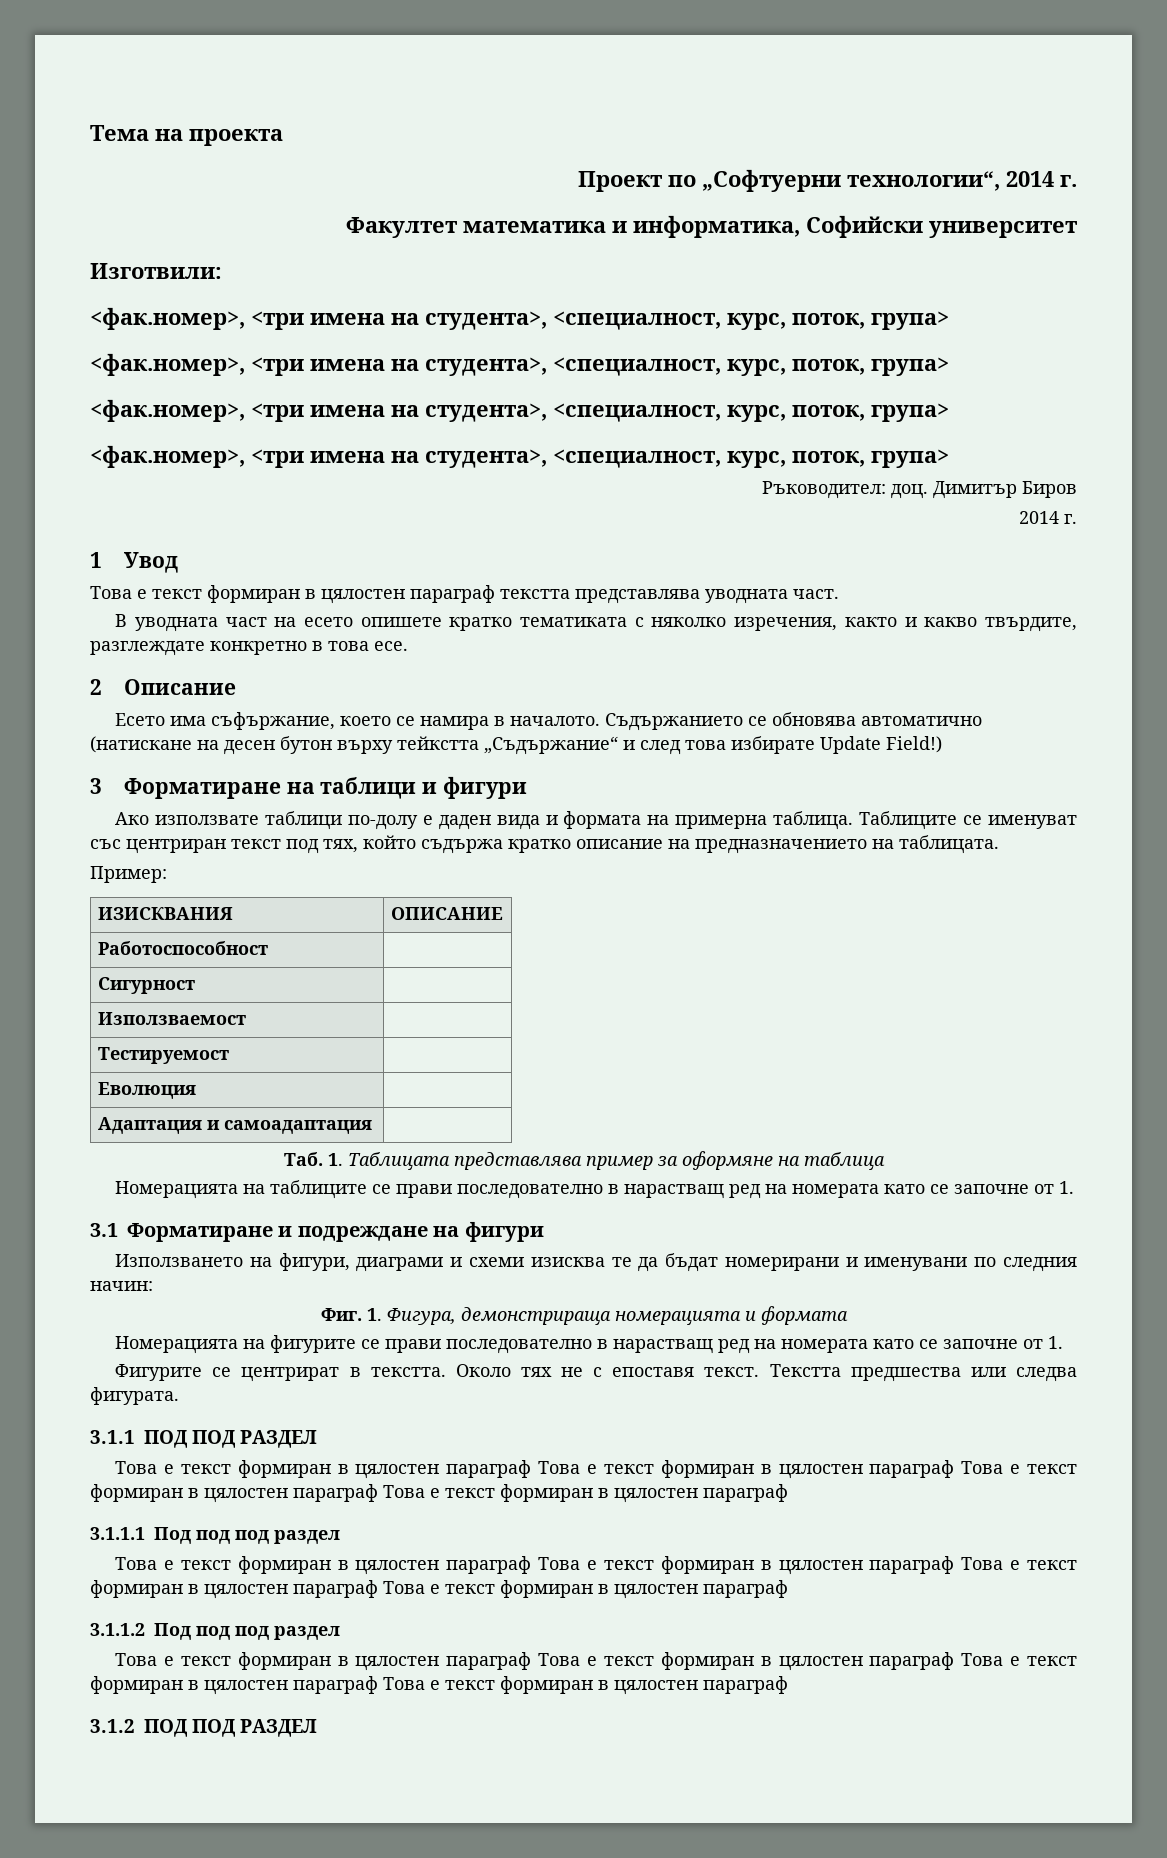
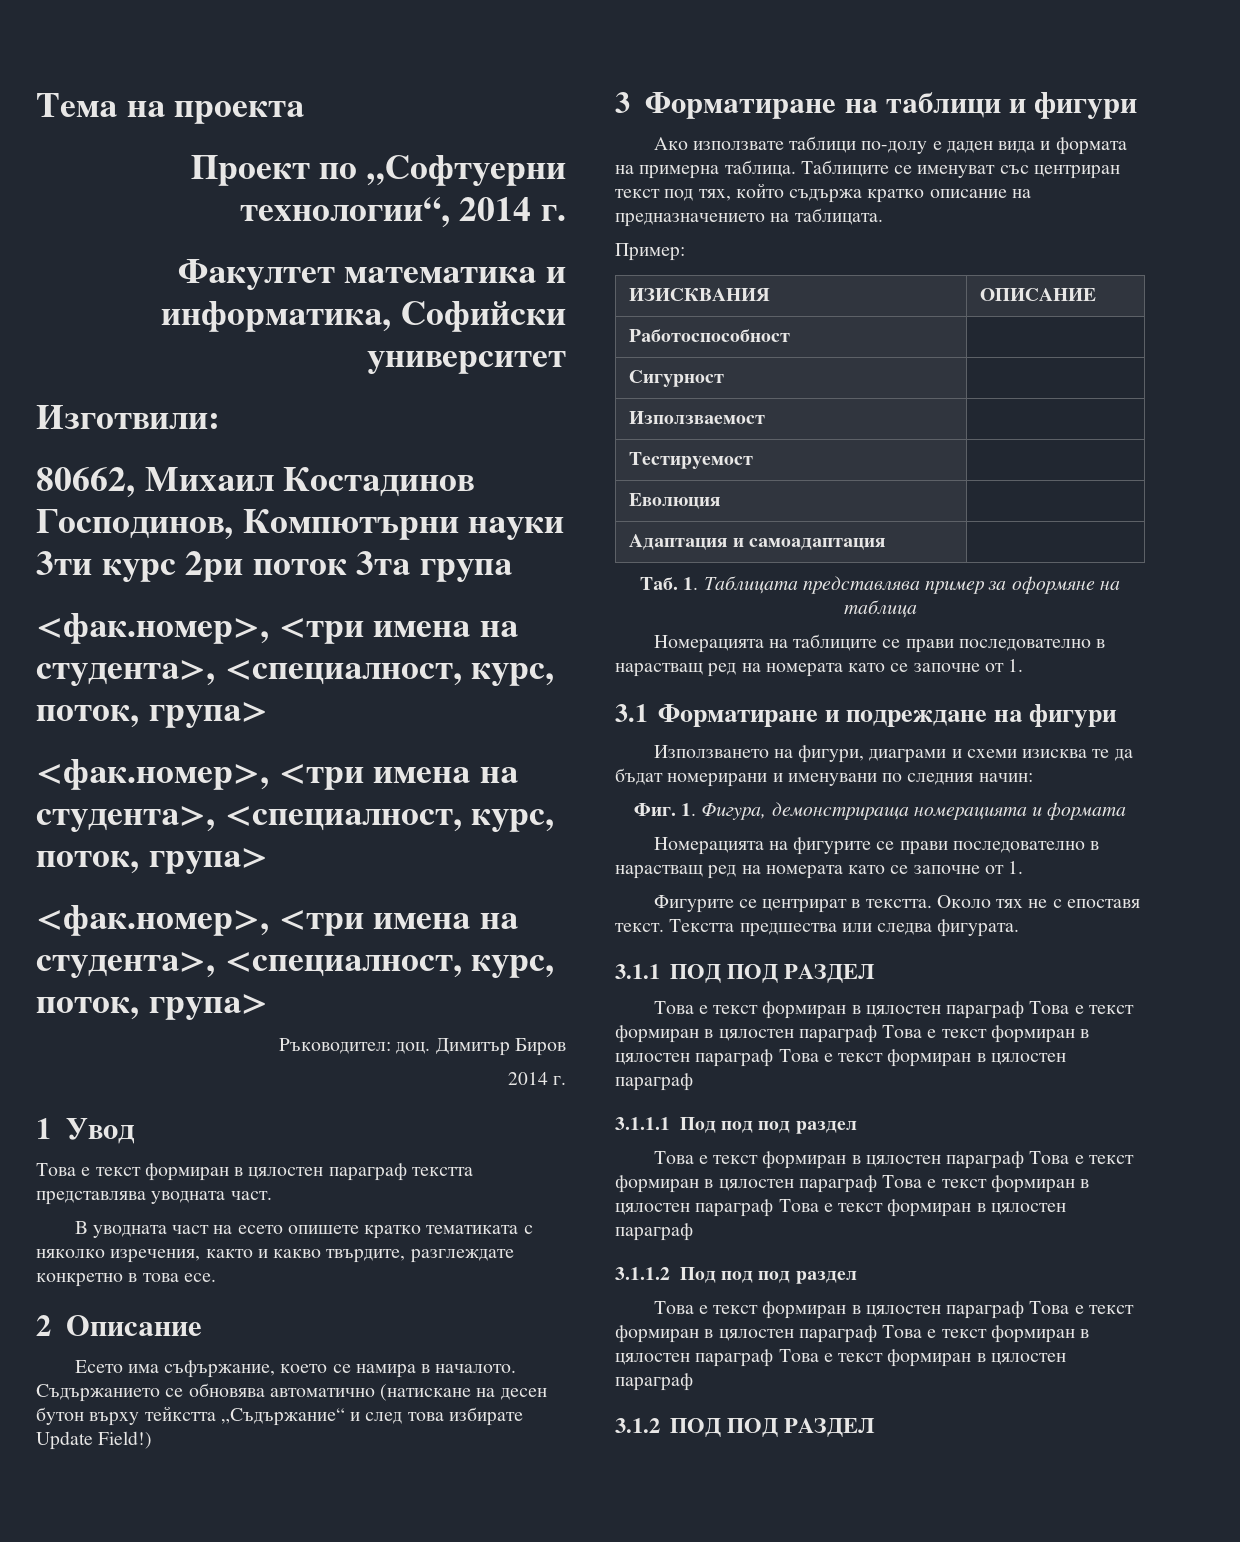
[90,307,949,330] <фак.номер>, <три имена на студента>, <специалност, курс, поток, група> -> [36,467,475,498] [36,509,565,541] [36,551,512,583] 80662, Михаил Костадинов Господинов, Компютърни науки 3ти курс 2ри поток 3та група

